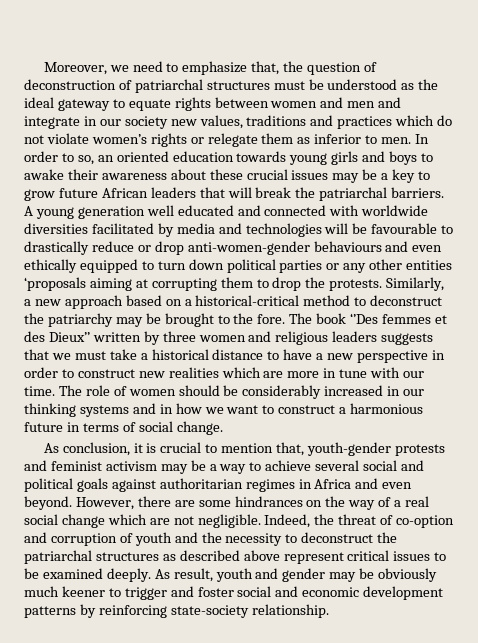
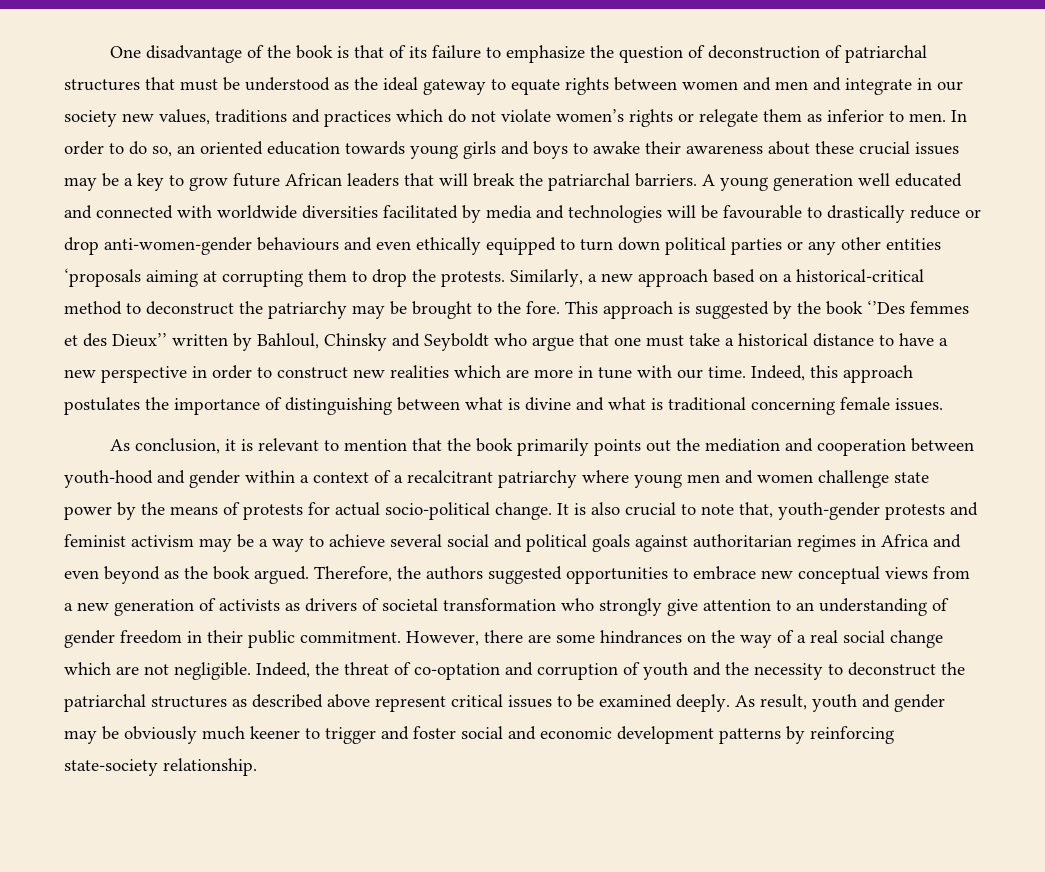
[43,61,163,75] Moreover, we need -> [109,45,481,63] One disadvantage of the book is that of its failure
[251,61,280,75] that, -> (585, 54) none
(270, 85) none -> [145,77,175,90] that
(74, 157) none -> [129,141,147,155] do
[289,313,313,324] The -> [565,301,821,319] This approach is suggested by the
[162,331,434,345] [24,349,71,360] three women and religious leaders suggests that we -> [257,333,641,351] Bahloul, Chinsky and Seyboldt who argue that one
[58,385,425,399] [24,403,424,417] [24,421,223,435] [43,442,157,456] The role of women should be considerably increased in our thinking systems and in how we want to construct a harmonious future in terms of social change. // As conclusion, it is -> [751,365,913,383] [64,397,943,415] [109,438,974,456] [64,470,929,488] [64,502,620,520] Indeed, this approach postulates the importance of distinguishing between what is divine and what is traditional concerning female issues. // As conclusion, it is relevant to mention that the book primarily points out the mediation and cooperation between youth-hood and gender within a context of a recalcitrant patriarchy where young men and women challenge state power by the means of protests for actual socio-political change. It is also
[221,443,274,453] mention -> [701,504,734,515] note
[24,496,72,510] beyond. -> [104,566,970,584] [64,598,949,616] [64,630,401,648] beyond as the book argued. Therefore, the authors suggested opportunities to embrace new conceptual views from a new generation of activists as drivers of societal transformation who strongly give attention to an understanding of gender freedom in their public commitment.
[396,515,455,528] co-option -> [414,663,500,680] co-optation

